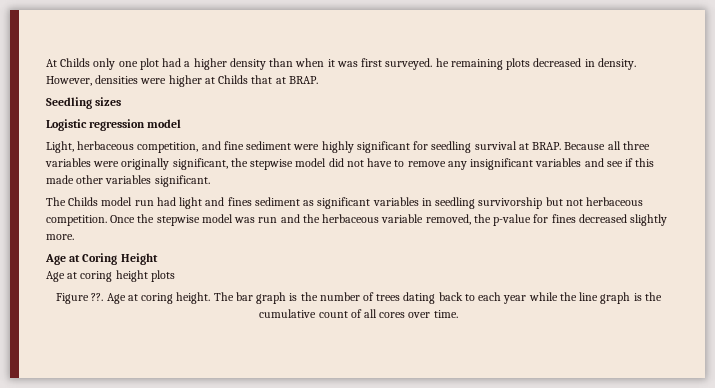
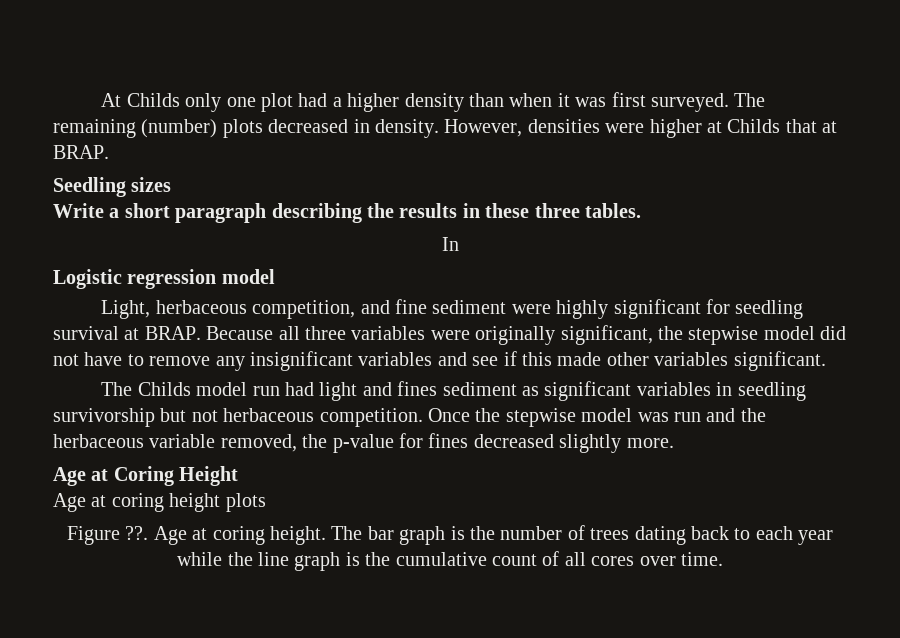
[435,58,503,70] he remaining -> [734,93,766,107] [53,119,218,138] The remaining (number)
(122, 101) none -> [53,203,641,223] [441,237,459,251] // Write a short paragraph describing the results in these three tables. // In

